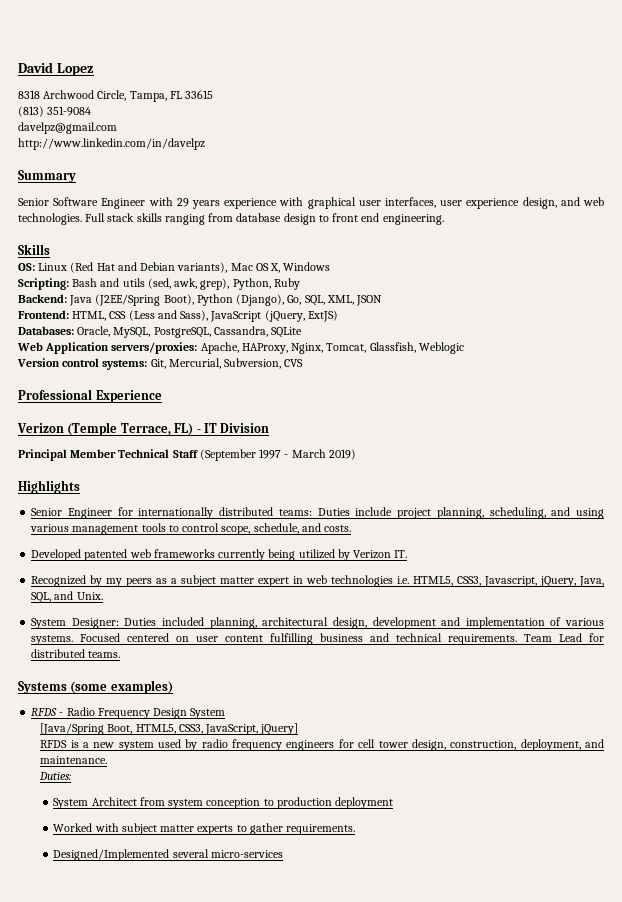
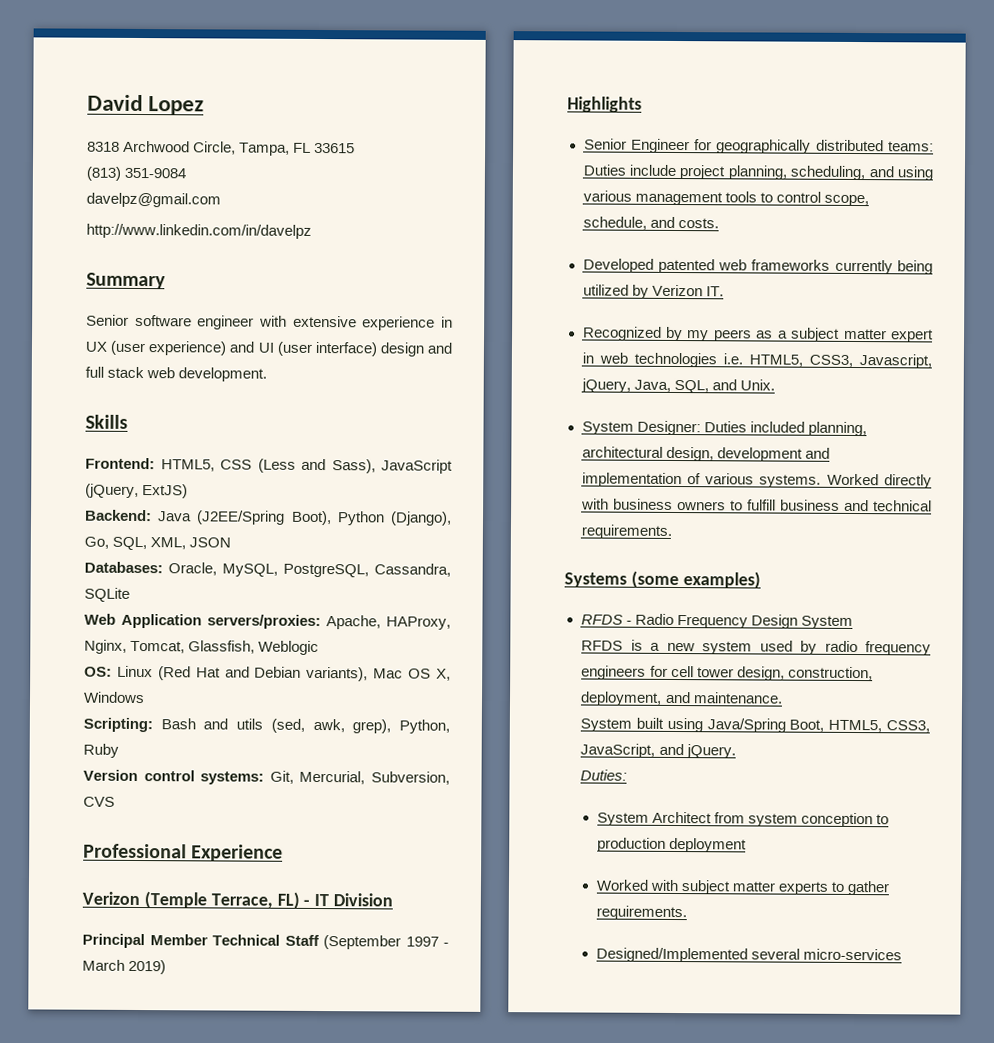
[53,197,604,209] [18,213,444,225] [18,244,50,255] Software Engineer with 29 years experience with graphical user interfaces, user experience design, and web technologies. Full stack skills ranging from database design to front end engineering. // Skills -> [134,314,453,331] [85,340,452,357] [85,366,268,382] [85,414,128,429] [85,457,453,474] [85,483,189,499] [84,509,452,526] [84,536,232,551] [84,561,451,578] [84,587,130,602] [84,613,451,630] [84,639,320,656] software engineer with extensive experience in UX (user experience) and UI (user interface) design and full stack web development. // Skills // Frontend: HTML5, CSS (Less and Sass), JavaScript (jQuery, ExtJS) // Backend: Java (J2EE/Spring Boot), Python (Django), Go, SQL, XML, JSON // Databases: Oracle, MySQL, PostgreSQL, Cassandra, SQLite // Web Application servers/proxies: Apache, HAProxy, Nginx, Tomcat, Glassfish, Weblogic
[18,294,383,306] [18,310,338,322] [18,326,303,338] [17,342,464,354] // Backend: Java (J2EE/Spring Boot), Python (Django), Go, SQL, XML, JSON // Frontend: HTML, CSS (Less and Sass), JavaScript (jQuery, ExtJS) // Databases: Oracle, MySQL, PostgreSQL, Cassandra, SQLite // Web Application servers/proxies: Apache, HAProxy, Nginx, Tomcat, Glassfish, Weblogic -> (119, 750) none
[138,507,214,519] internationally -> [716,139,812,154] geographically
[80,633,314,645] Focused centered on user content fulfilling -> [826,473,932,489] [580,498,776,511] Worked directly with business owners to fulfill
[524,633,604,642] [31,649,121,658] Team Lead for distributed teams. -> (672, 531) none
[40,723,299,735] // [Java/Spring Boot, HTML5, CSS3, JavaScript, jQuery] -> (853, 622) none
(108, 760) none -> [580,717,930,733] [580,743,736,759] // System built using Java/Spring Boot, HTML5, CSS3, JavaScript, and jQuery.

